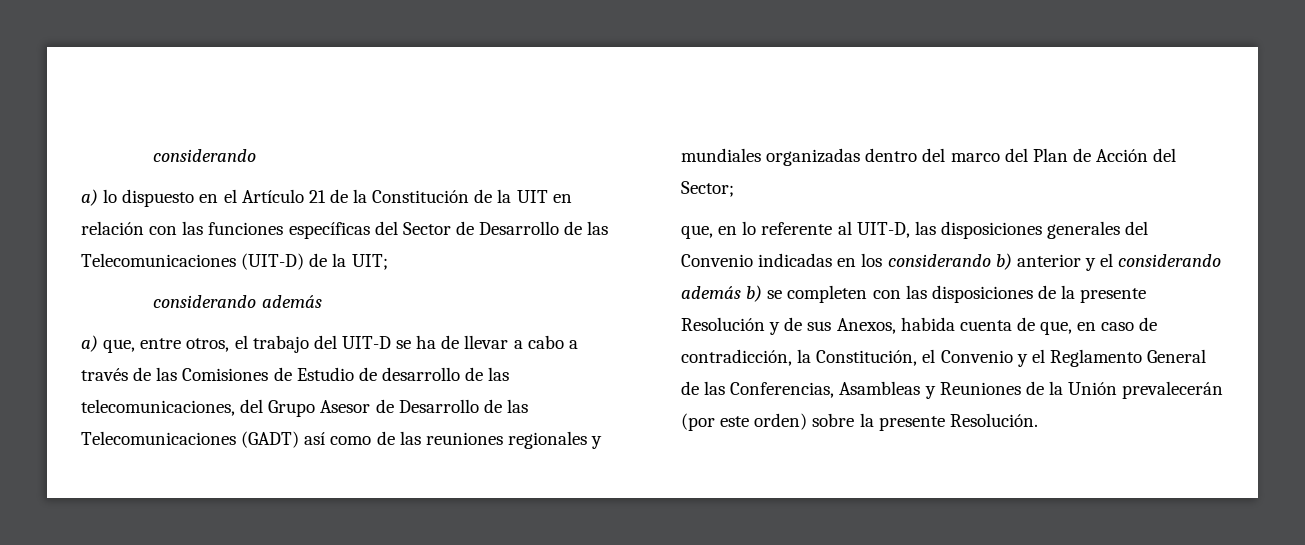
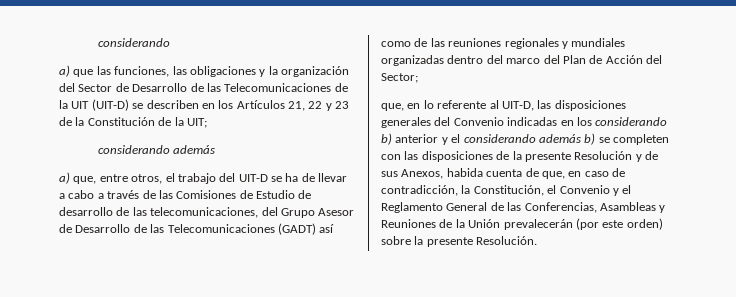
[103,189,572,207] [81,221,370,239] lo dispuesto en el Artículo 21 de la Constitución de la UIT en relación con las funciones específicas -> [73,66,349,77] que las funciones, las obligaciones y la organización
[241,253,305,270] (UIT-D) -> [334,83,348,92] [59,99,350,111] [59,117,155,126] de la UIT (UIT-D) se describen en los Artículos 21, 22 y 23 de la Constitución

